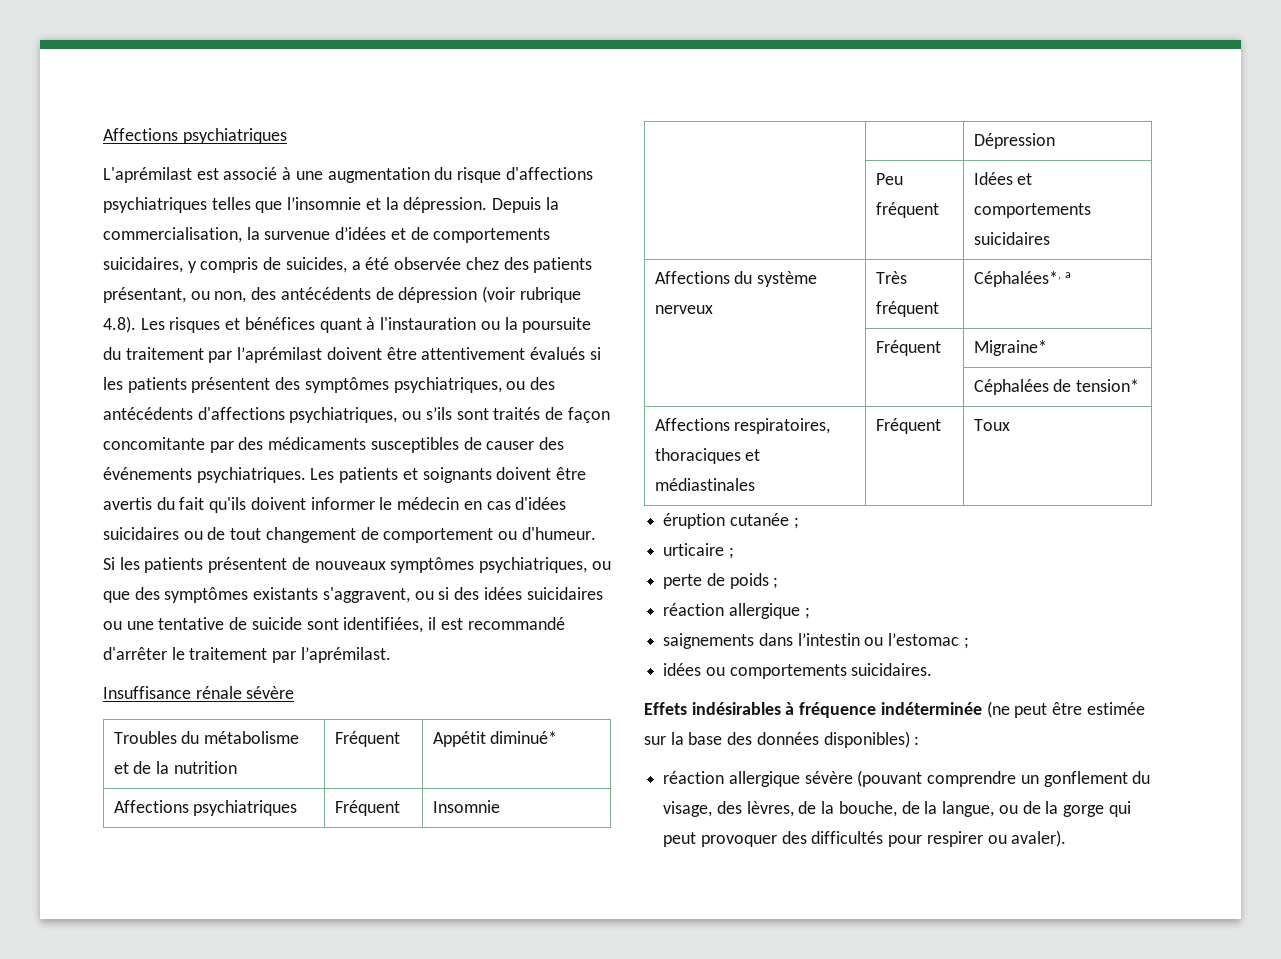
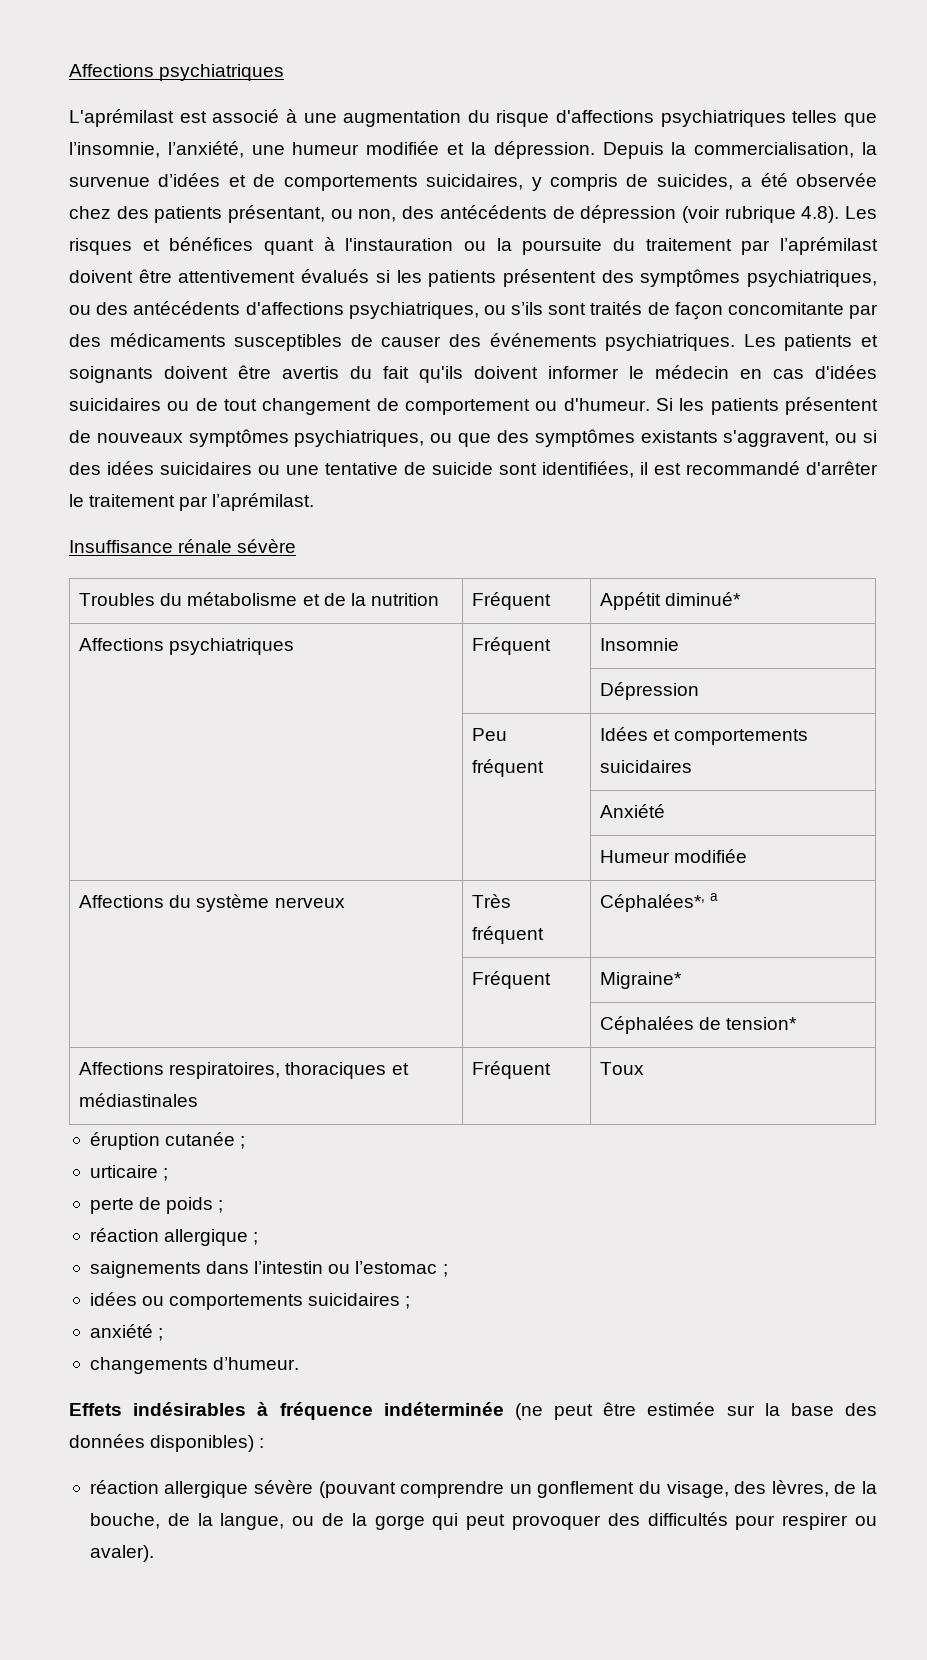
[287,197,362,210] l’insomnie -> [69,141,440,158] l’insomnie, l’anxiété, une humeur modifiée
(1050, 238) none -> [600,804,666,818] [600,849,748,863] // | | Anxiété // | | Humeur modifiée
[851,663,933,676] suicidaires. -> [308,1293,411,1309] [89,1324,164,1341] [89,1357,300,1374] suicidaires ; // anxiété ; // changements d’humeur.

